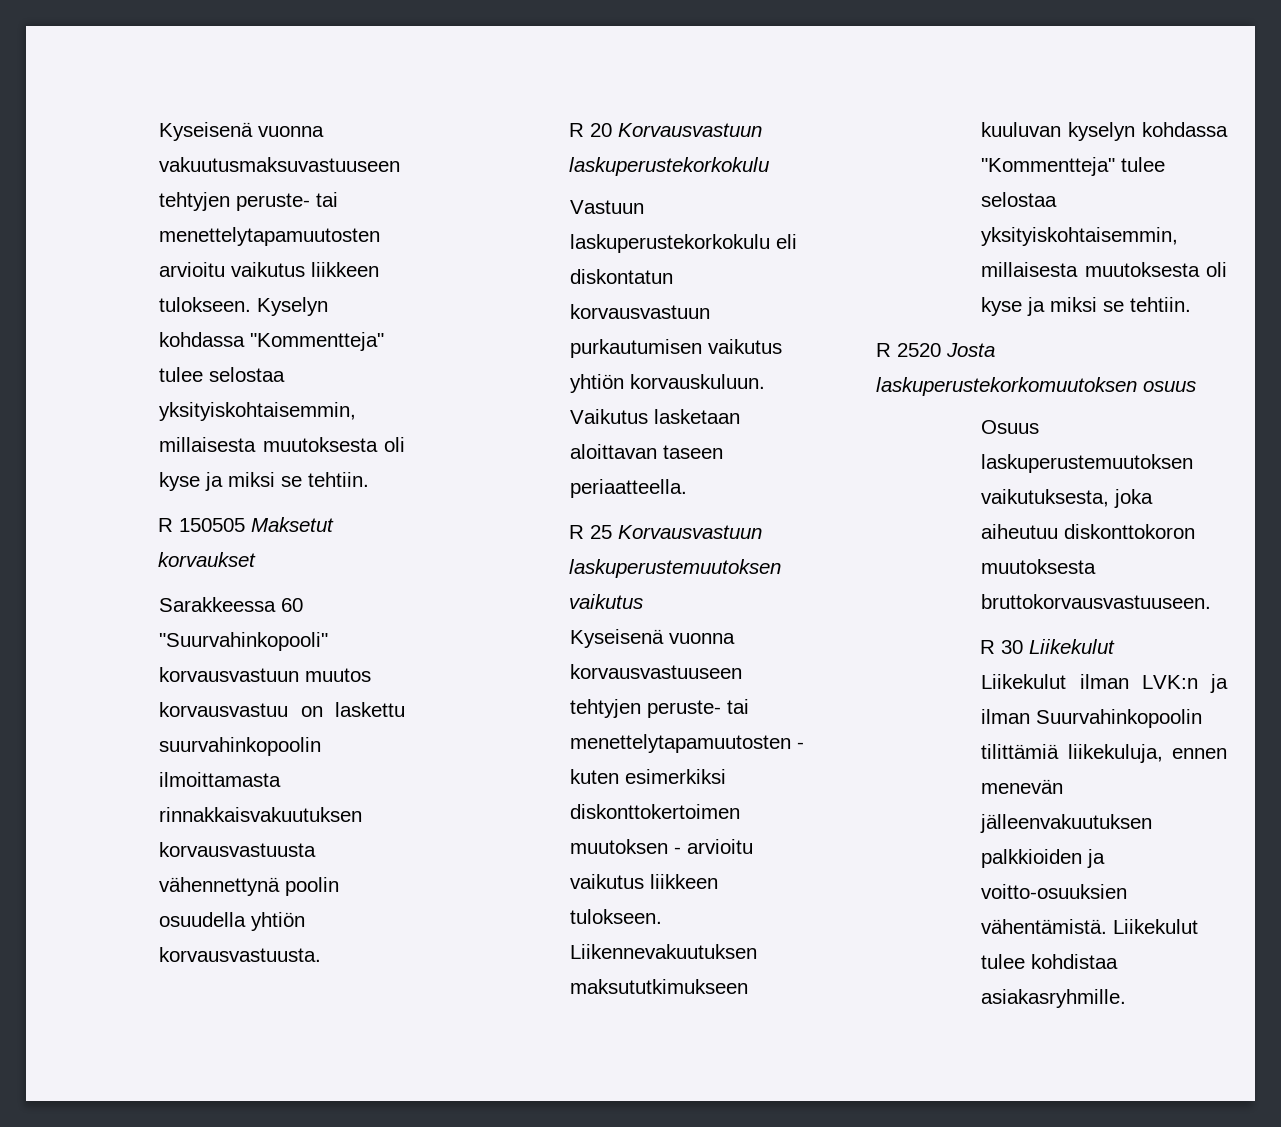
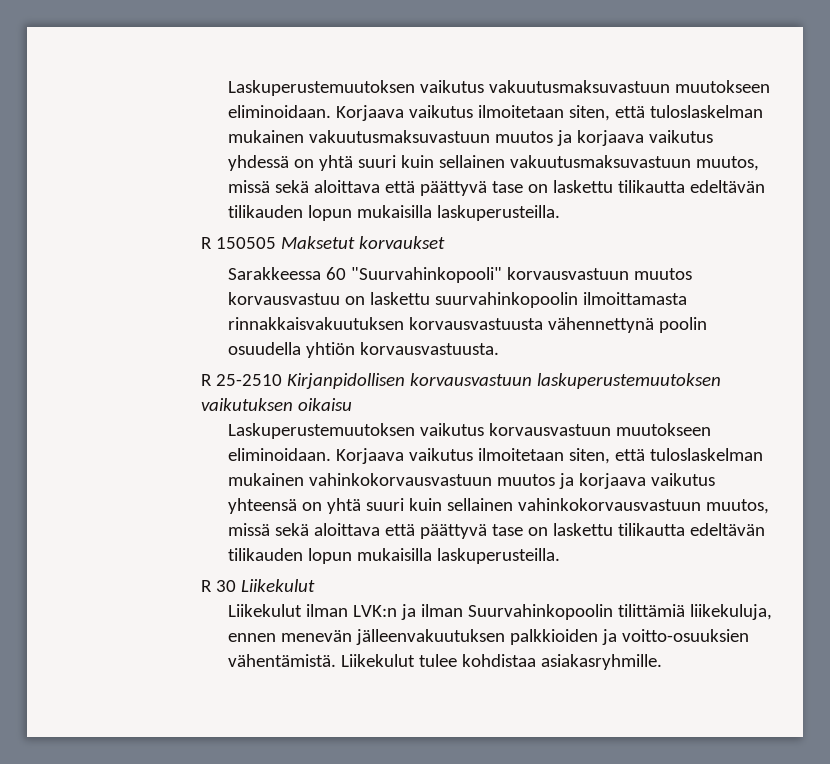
[159,122,325,141] [159,157,401,172] [159,192,339,211] [159,227,381,246] [159,262,380,277] [159,297,329,316] [159,332,385,351] [159,367,286,382] [159,402,357,421] [159,437,405,452] [159,472,370,491] Kyseisenä vuonna vakuutusmaksuvastuuseen tehtyjen peruste- tai menettelytapamuutosten arvioitu vaikutus liikkeen tulokseen. Kyselyn kohdassa "Kommentteja" tulee selostaa yksityiskohtaisemmin, millaisesta muutoksesta oli kyse ja miksi se tehtiin. -> [227,80,770,96] [227,105,763,121] [227,130,713,146] [227,155,759,171] [227,180,765,196] [227,205,560,221] Laskuperustemuutoksen vaikutus vakuutusmaksuvastuun muutokseen eliminoidaan. Korjaava vaikutus ilmoitetaan siten, että tuloslaskelman mukainen vakuutusmaksuvastuun muutos ja korjaava vaikutus yhdessä on yhtä suuri kuin sellainen vakuutusmaksuvastuun muutos, missä sekä aloittava että päättyvä tase on laskettu tilikautta edeltävän tilikauden lopun mukaisilla laskuperusteilla.
[589,123,762,137] [568,157,769,176] [570,200,645,214] [570,234,798,253] [570,269,674,284] [570,304,711,319] [570,339,783,358] [570,374,766,393] [570,409,741,424] [570,444,724,459] [570,479,688,498] [568,525,762,539] [568,559,781,578] [568,594,643,609] [570,629,736,648] [570,664,743,679] [570,699,750,718] [570,734,805,753] [570,769,727,784] [570,804,741,819] [570,839,754,854] [570,874,719,889] [570,909,663,924] [570,944,758,959] [570,979,749,994] [981,122,1228,141] [981,157,1166,176] [981,192,1058,207] [981,227,1179,246] [981,262,1227,277] [981,297,1192,316] [876,343,995,357] [876,377,1196,396] [981,420,1040,434] [981,454,1194,473] [981,489,1154,508] [981,524,1196,539] [981,559,1097,574] [981,594,1212,609] 20 Korvausvastuun laskuperustekorkokulu // Vastuun laskuperustekorkokulu eli diskontatun korvausvastuun purkautumisen vaikutus yhtiön korvauskuluun. Vaikutus lasketaan aloittavan taseen periaatteella. // R 25 Korvausvastuun laskuperustemuutoksen vaikutus // Kyseisenä vuonna korvausvastuuseen tehtyjen peruste- tai menettelytapamuutosten - kuten esimerkiksi diskonttokertoimen muutoksen - arvioitu vaikutus liikkeen tulokseen. Liikennevakuutuksen maksututkimukseen kuuluvan kyselyn kohdassa "Kommentteja" tulee selostaa yksityiskohtaisemmin, millaisesta muutoksesta oli kyse ja miksi se tehtiin. // R 2520 Josta laskuperustekorkomuutoksen osuus // Osuus laskuperustemuutoksen vaikutuksesta, joka aiheutuu diskonttokoron muutoksesta bruttokorvausvastuuseen. -> [215,373,721,389] [200,398,352,411] [227,423,711,439] [227,448,763,464] [227,473,715,489] [227,498,769,514] [227,523,765,539] [227,548,560,564] 25-2510 Kirjanpidollisen korvausvastuun laskuperustemuutoksen vaikutuksen oikaisu // Laskuperustemuutoksen vaikutus korvausvastuun muutokseen eliminoidaan. Korjaava vaikutus ilmoitetaan siten, että tuloslaskelman mukainen vahinkokorvausvastuun muutos ja korjaava vaikutus yhteensä on yhtä suuri kuin sellainen vahinkokorvausvastuun muutos, missä sekä aloittava että päättyvä tase on laskettu tilikautta edeltävän tilikauden lopun mukaisilla laskuperusteilla.

